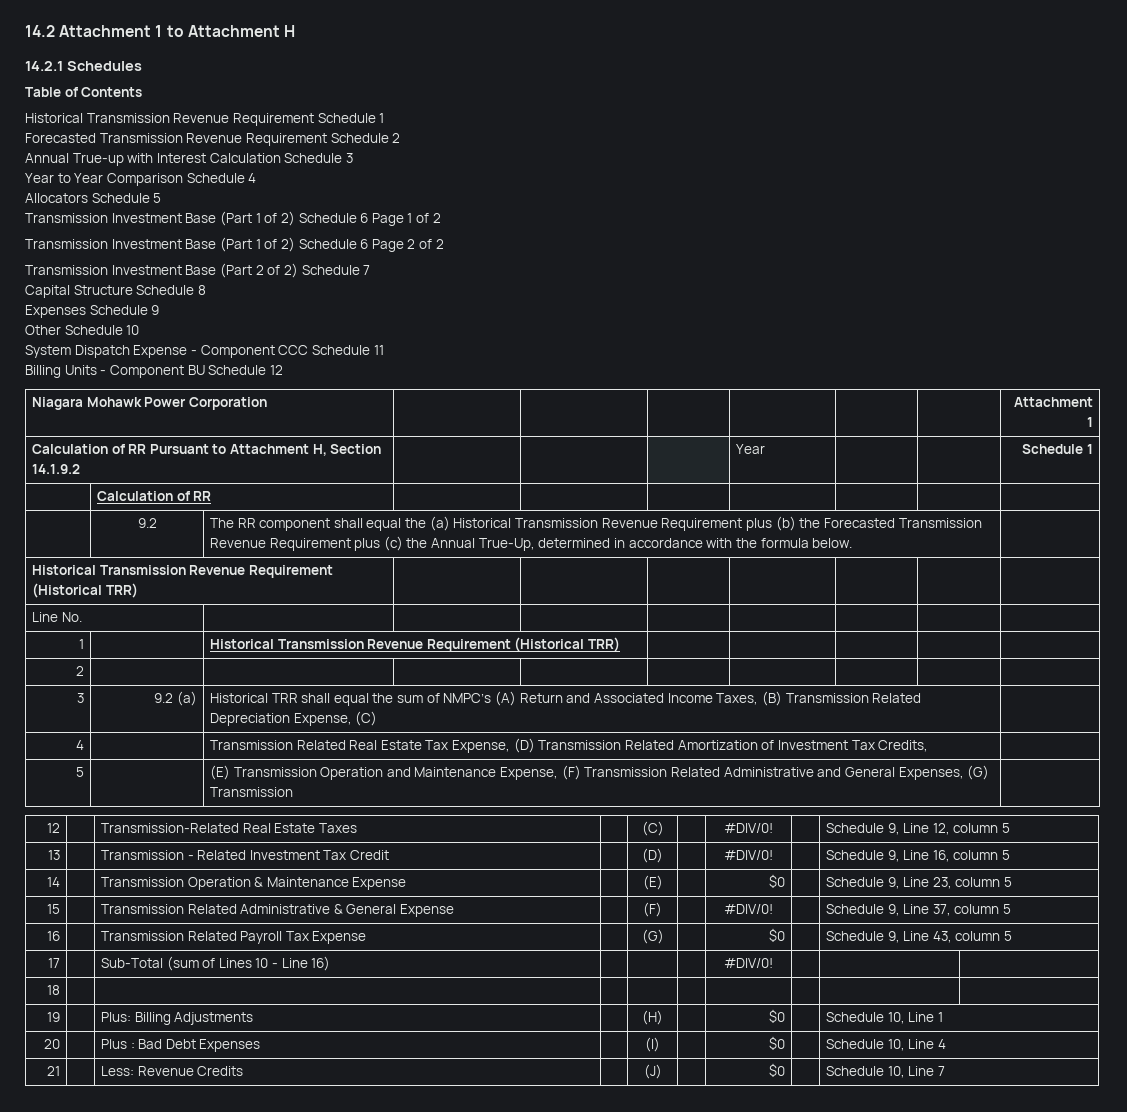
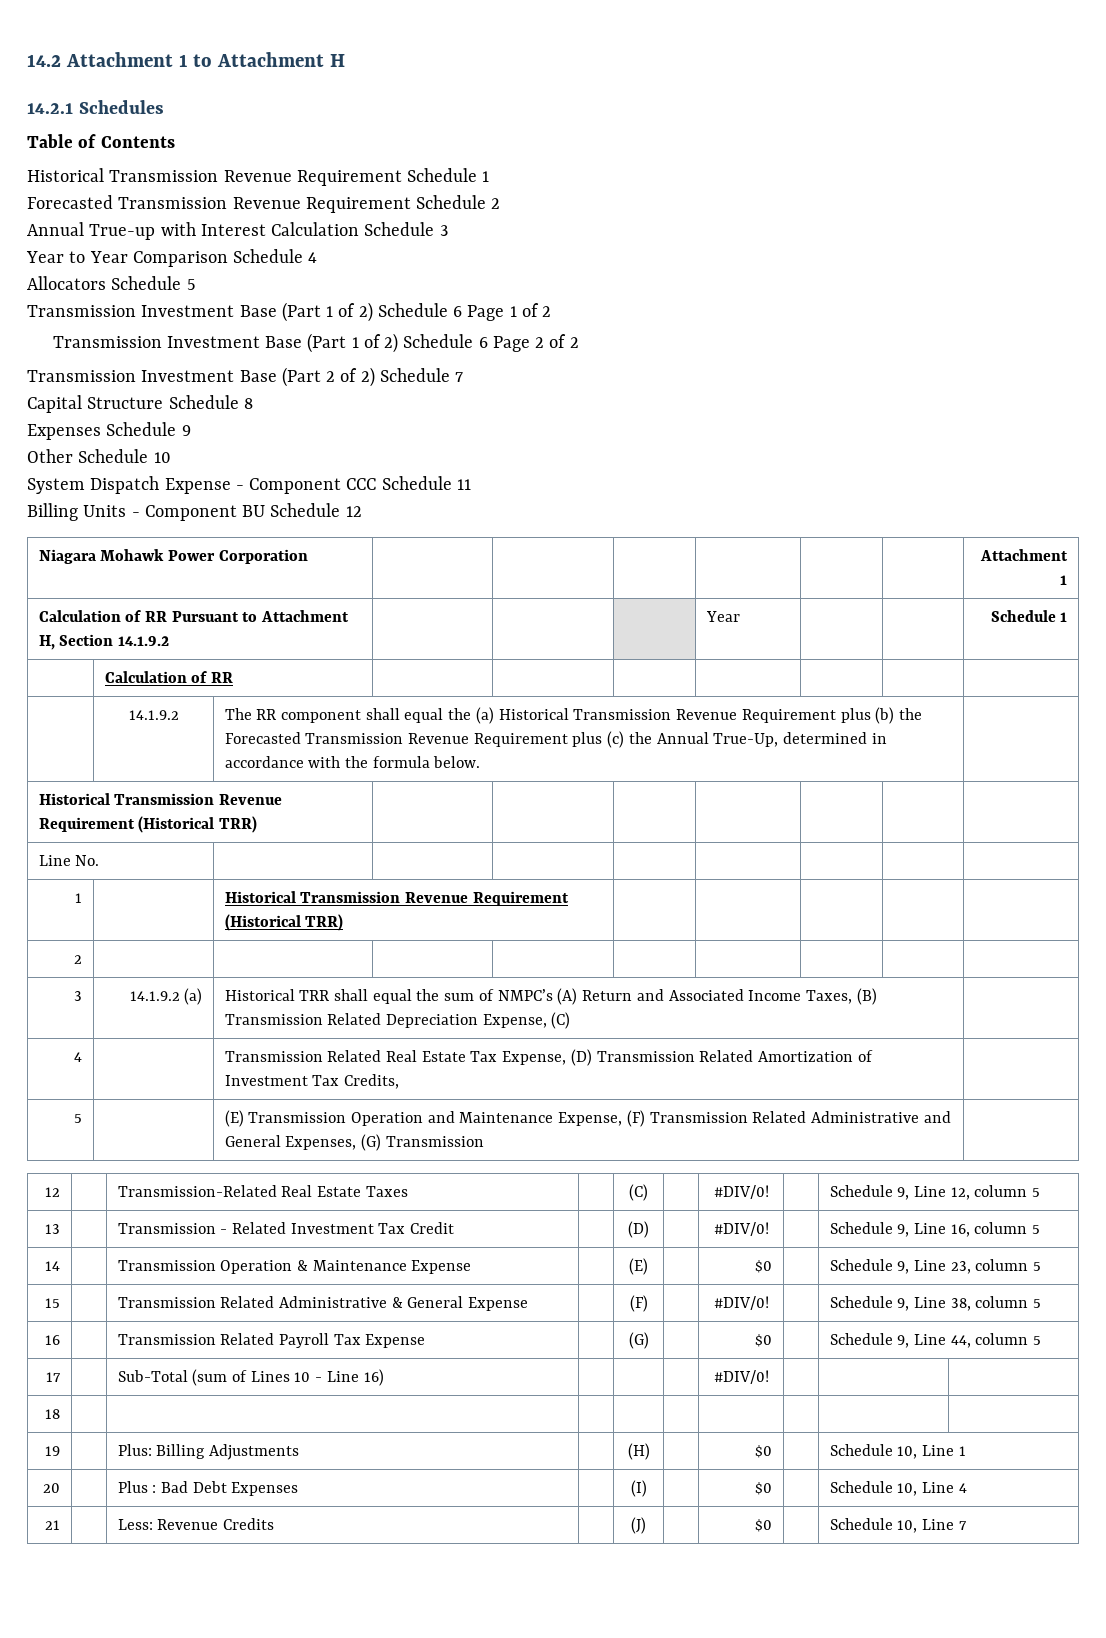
[137,518,157,528] 9.2 -> [128,710,179,720] 14.1.9.2
[154,693,174,703] 9.2 -> [129,991,180,1001] 14.1.9.2
[932,904,951,916] 37, -> [950,1298,971,1311] 38,
[932,931,952,943] 43, -> [950,1335,971,1348] 44,

